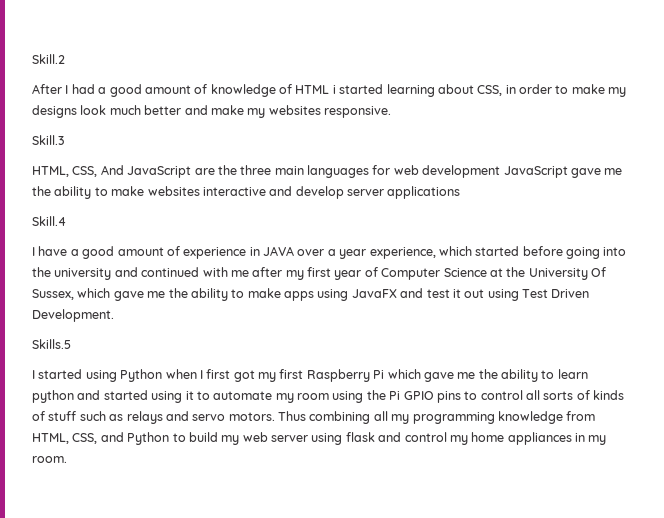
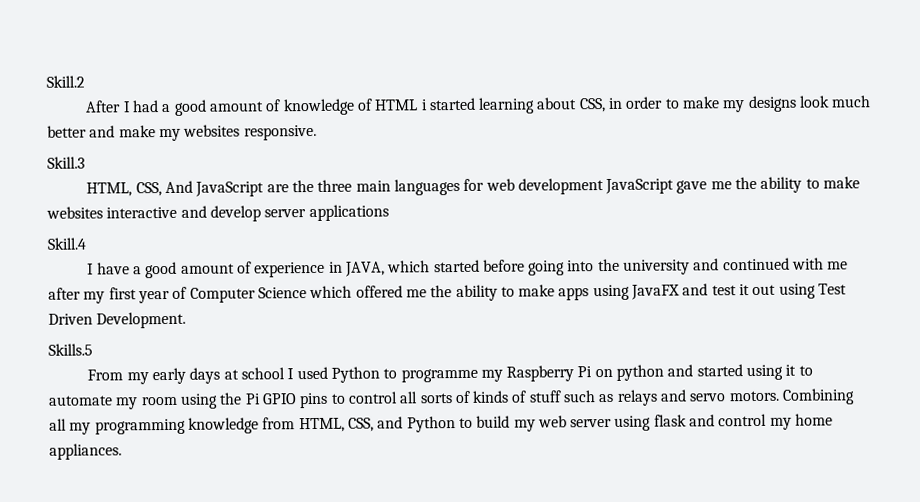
[263,246,436,259] JAVA over a year experience, -> [344,261,385,277] JAVA,
[489,267,606,280] [32,288,144,301] at the University Of Sussex, which gave -> [309,285,403,299] which offered
[32,369,588,382] I started using Python when I first got my first Raspberry Pi which gave me the ability to learn -> [87,365,613,385] From my early days at school I used Python to programme my Raspberry Pi on
[278,411,371,424] Thus combining -> [782,388,856,405] Combining
[507,432,607,445] [32,456,67,463] appliances in my room. -> [49,443,122,460] appliances.

